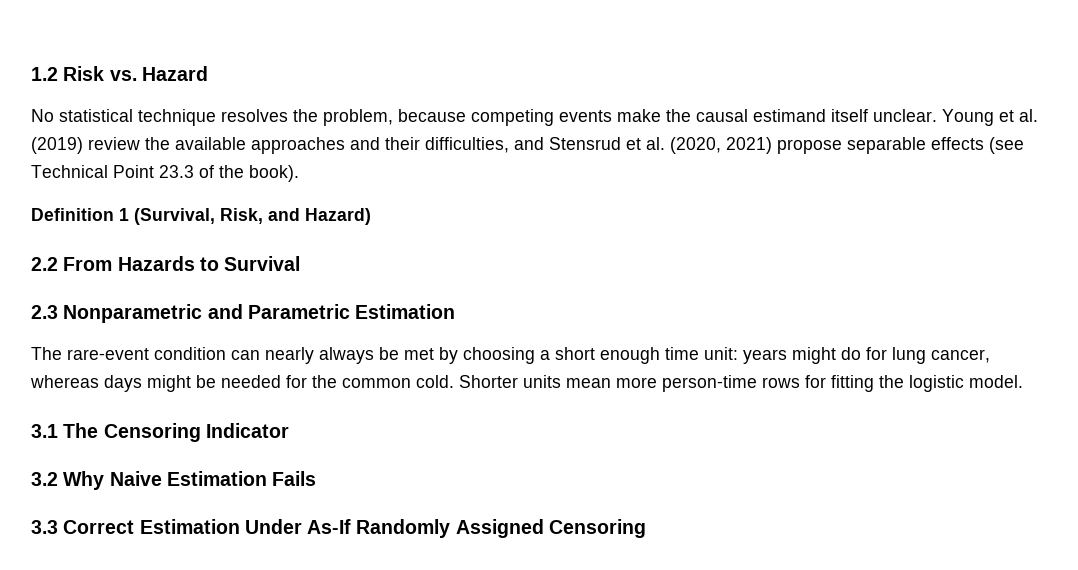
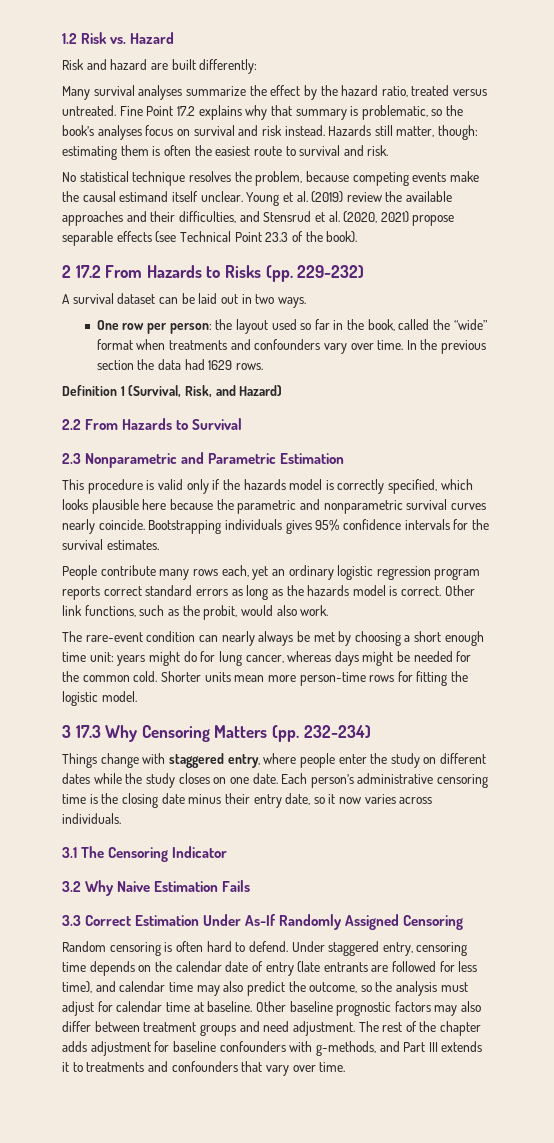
(208, 73) none -> [62,59,258,74] [62,85,488,100] [62,105,464,120] [62,125,479,140] [62,145,389,160] // Risk and hazard are built differently: // Many survival analyses summarize the effect by the hazard ratio, treated versus untreated. Fine Point 17.2 explains why that summary is problematic, so the book’s analyses focus on survival and risk instead. Hazards still matter, though: estimating them is often the easiest route to survival and risk.
(299, 173) none -> [62,265,365,282] [62,293,306,308] [96,319,488,334] [96,339,487,354] [96,359,263,370] // 2 17.2 From Hazards to Risks (pp. 229-232) // A survival dataset can be laid out in two ways. // One row per person: the layout used so far in the book, called the “wide” format when treatments and confounders vary over time. In the previous section the data had 1629 rows.
(456, 311) none -> [62,479,473,494] [62,499,486,514] [62,519,489,534] [62,539,159,550] [62,565,481,580] [62,585,475,600] [62,605,329,620] // This procedure is valid only if the hazards model is correctly specified, which looks plausible here because the parametric and nonparametric survival curves nearly coincide. Bootstrapping individuals gives 95% confidence intervals for the survival estimates. // People contribute many rows each, yet an ordinary logistic regression program reports correct standard errors as long as the hazards model is correct. Other link functions, such as the probit, would also work.
(1023, 381) none -> [62,725,371,742] [62,753,487,768] [62,773,489,788] [62,793,433,808] [62,813,121,824] // 3 17.3 Why Censoring Matters (pp. 232-234) // Things change with staggered entry, where people enter the study on different dates while the study closes on one date. Each person’s administrative censoring time is the closing date minus their entry date, so it now varies across individuals.
(646, 528) none -> [62,941,468,956] [62,961,478,976] [62,981,468,996] [62,1001,482,1016] [62,1021,482,1036] [62,1041,483,1056] [62,1061,346,1076] // Random censoring is often hard to defend. Under staggered entry, censoring time depends on the calendar date of entry (late entrants are followed for less time), and calendar time may also predict the outcome, so the analysis must adjust for calendar time at baseline. Other baseline prognostic factors may also differ between treatment groups and need adjustment. The rest of the chapter adds adjustment for baseline confounders with g-methods, and Part III extends it to treatments and confounders that vary over time.

